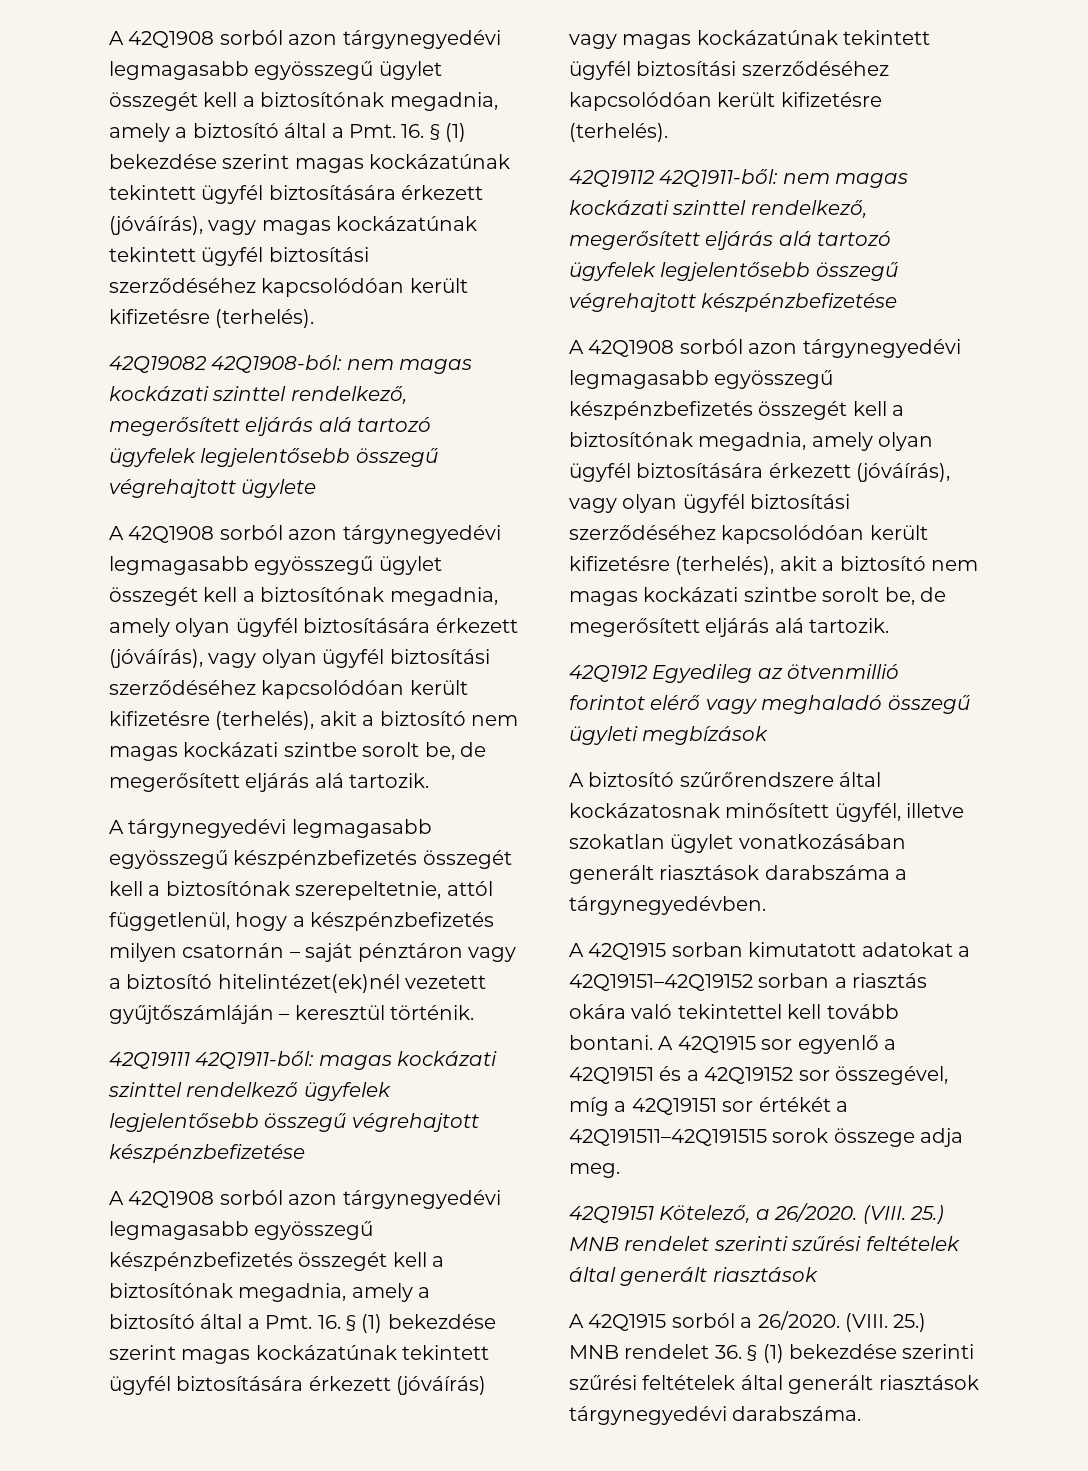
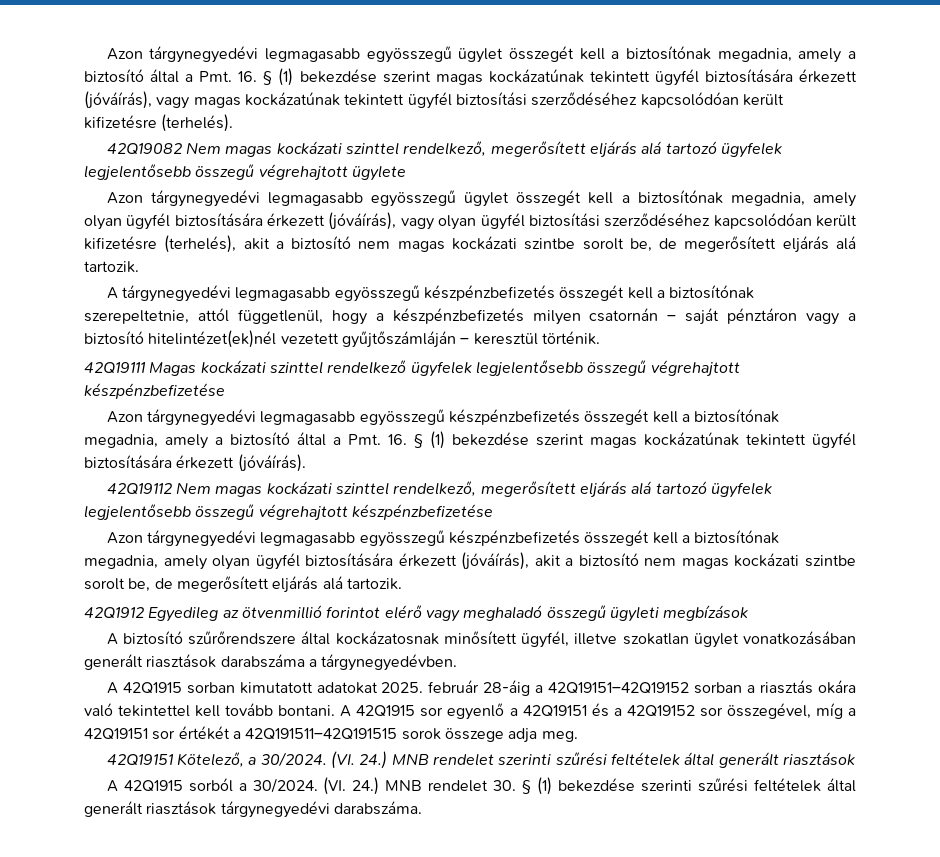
[109,30,338,48] A 42Q1908 sorból azon -> [106,48,143,60] Azon
[211,355,394,373] 42Q1908-ból: nem -> [186,142,222,155] Nem
[109,525,338,543] A 42Q1908 sorból azon -> [106,192,143,204] Azon
[195,1051,392,1070] 42Q1911-ből: magas -> [149,362,197,376] Magas
[109,1190,338,1208] A 42Q1908 sorból azon -> [106,411,143,423] Azon
[396,1376,487,1395] [569,30,931,49] [569,61,889,80] [569,92,882,111] [569,123,668,142] (jóváírás) vagy magas kockázatúnak tekintett ügyfél biztosítási szerződéséhez kapcsolódóan került kifizetésre (terhelés). -> [237,454,306,472] (jóváírás).
[659,169,830,187] 42Q1911-ből: nem -> [176,482,212,495] Nem
[569,339,798,357] A 42Q1908 sorból azon -> [106,532,143,544] Azon
[569,494,851,513] [569,525,928,544] [569,556,775,575] vagy olyan ügyfél biztosítási szerződéséhez kapcsolódóan került kifizetésre (terhelés), -> (530, 561) none
(953, 949) none -> [381,680,531,696] 2025. február 28-áig
[774,1203,944,1224] 26/2020. (VIII. 25.) -> [260,751,388,769] 30/2024. (VI. 24.)
[757,1311,927,1332] [569,1344,742,1359] 26/2020. (VIII. 25.) MNB rendelet 36. -> [252,777,517,795] 30/2024. (VI. 24.) MNB rendelet 30.

